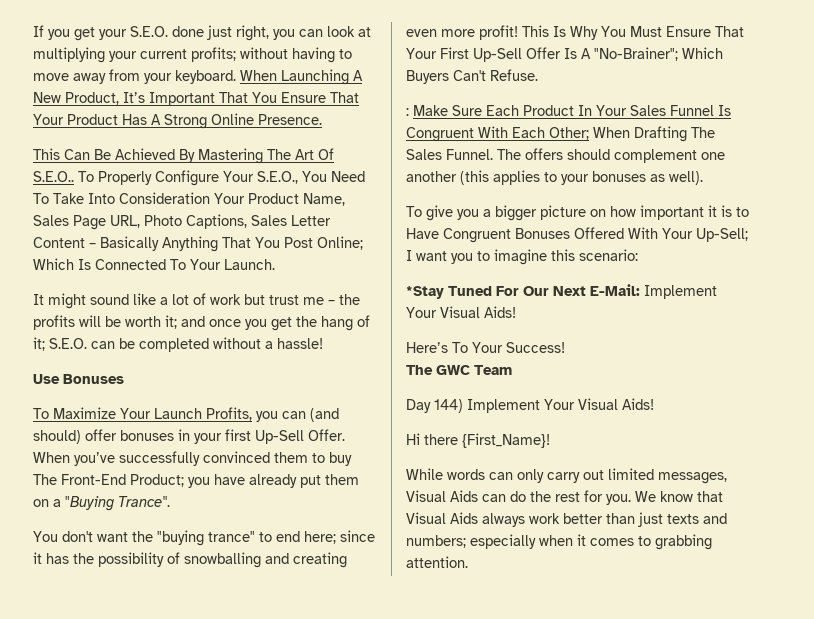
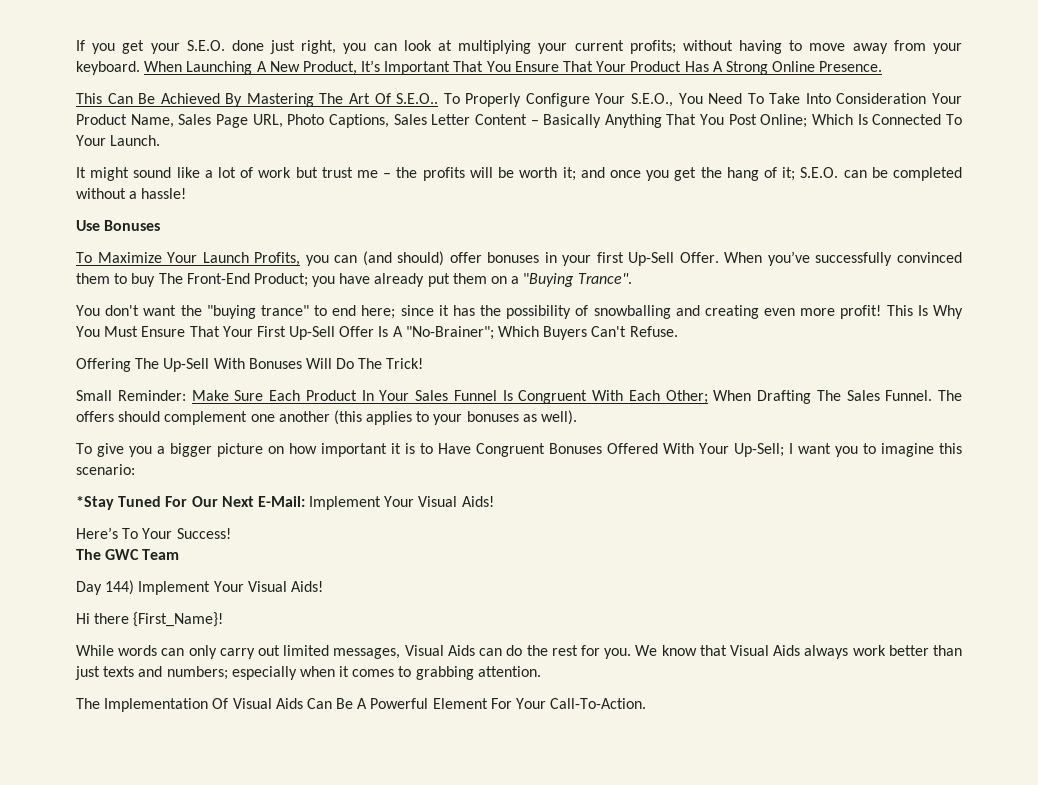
[406,108,409,116] : -> [76,358,424,372] [76,390,186,401] Offering The Up-Sell With Bonuses Will Do The Trick! // Small Reminder:
(468, 562) none -> [76,698,647,712] // The Implementation Of Visual Aids Can Be A Powerful Element For Your Call-To-Action.

